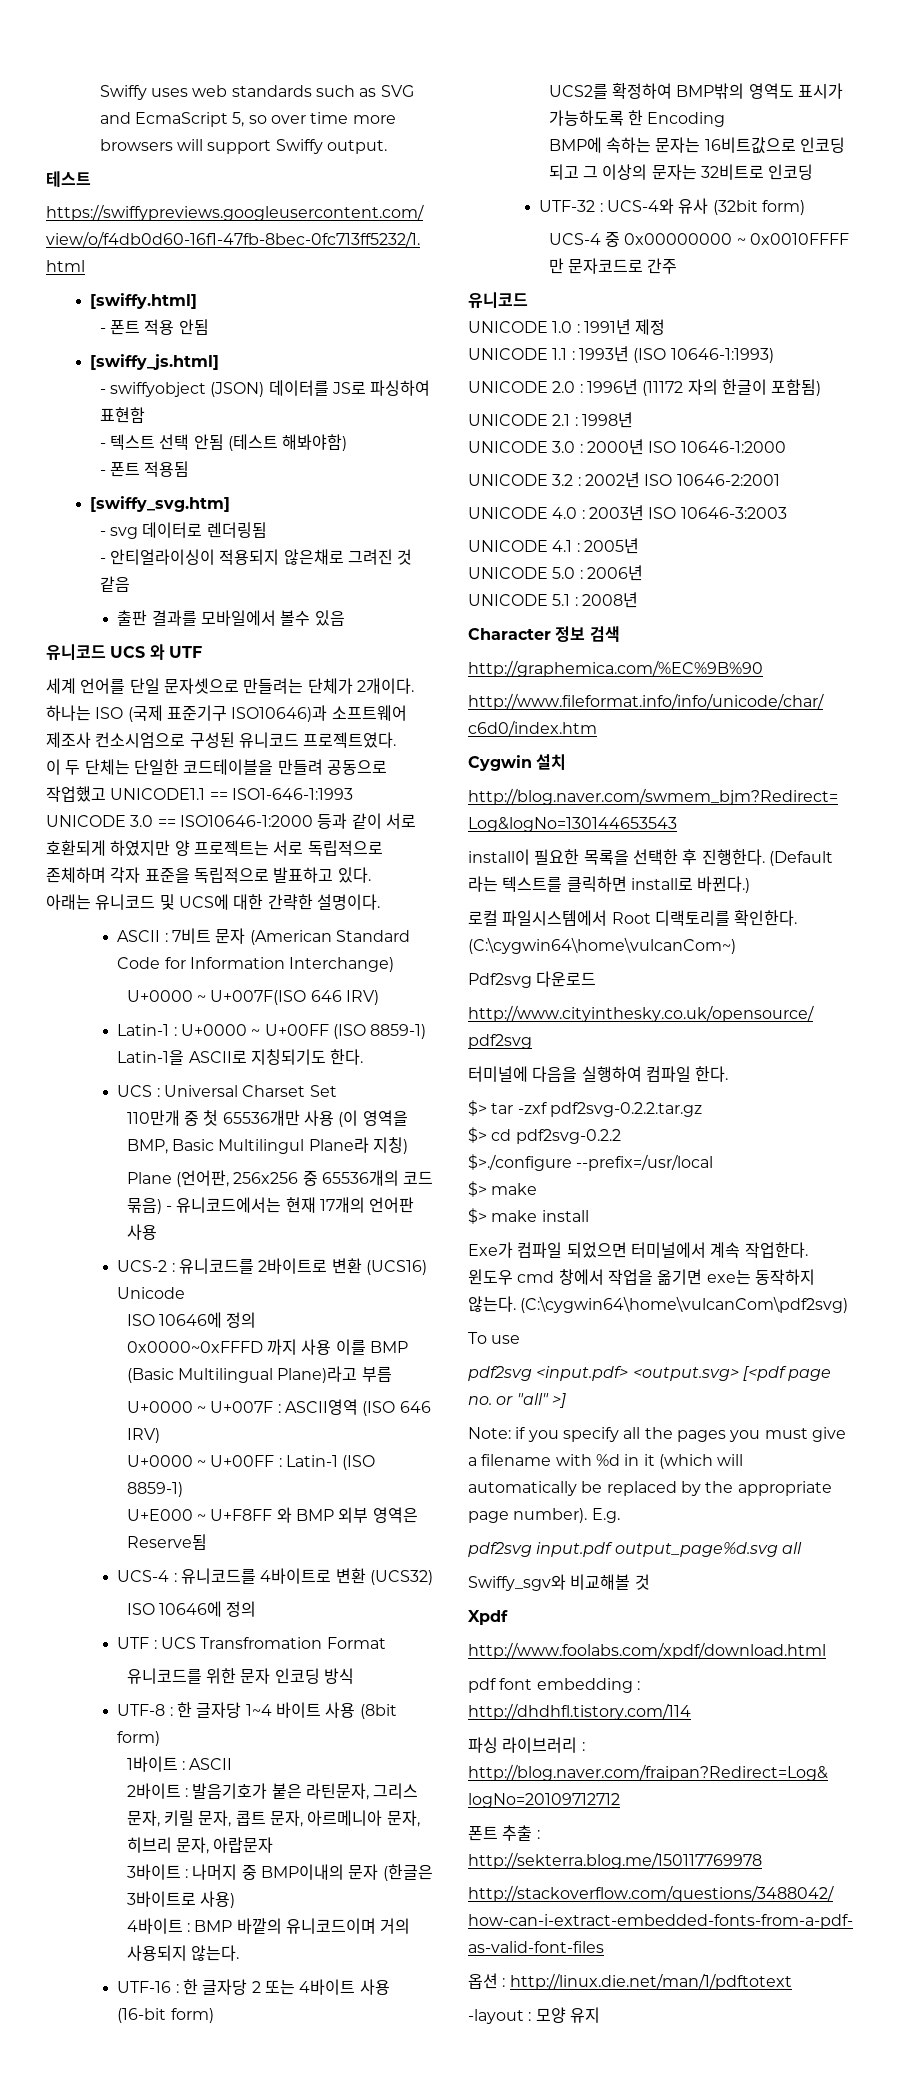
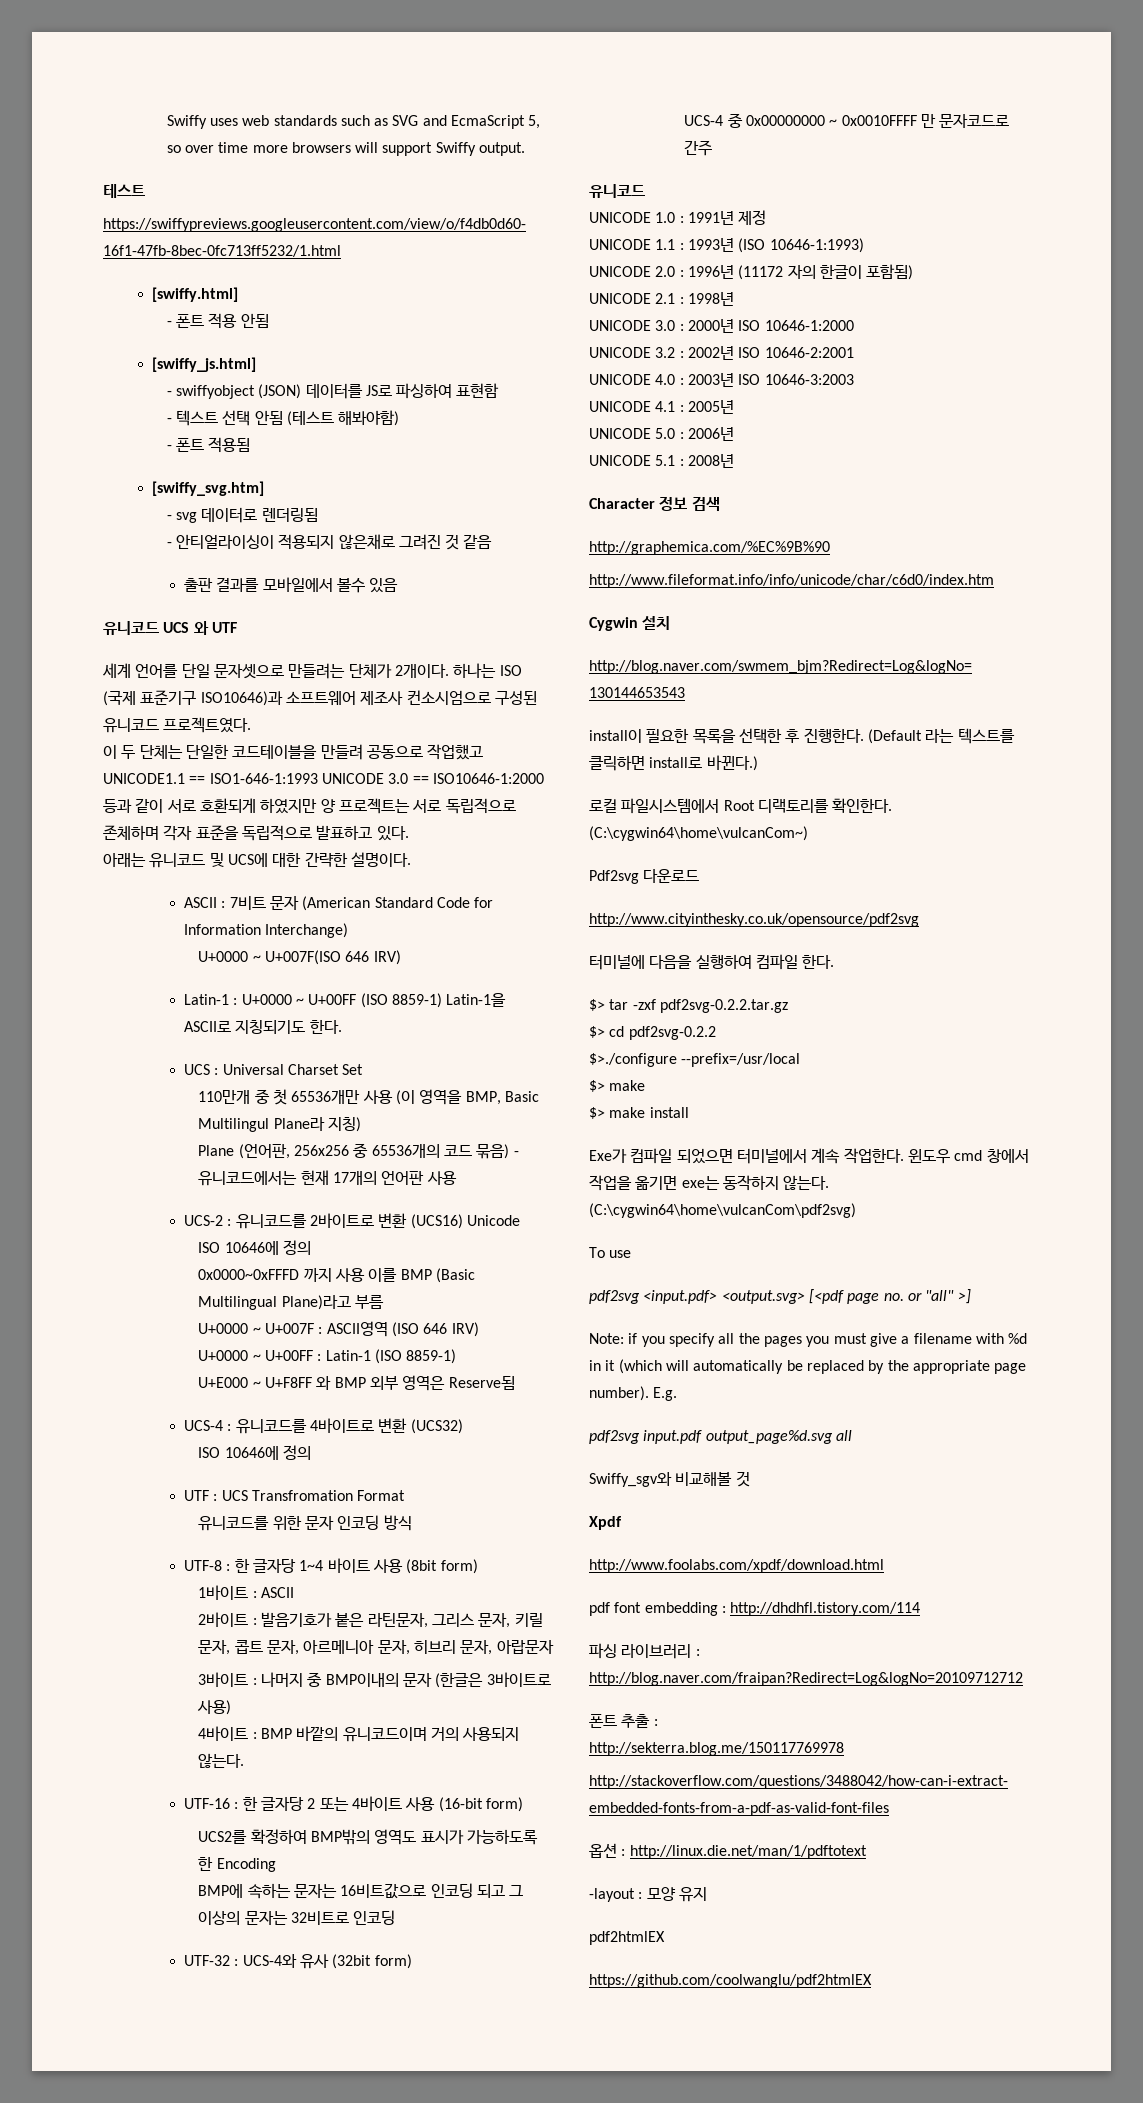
(600, 2015) none -> [589,1931,665,1945] [589,1974,872,1988] // pdf2htmlEX // https://github.com/coolwanglu/pdf2htmlEX

